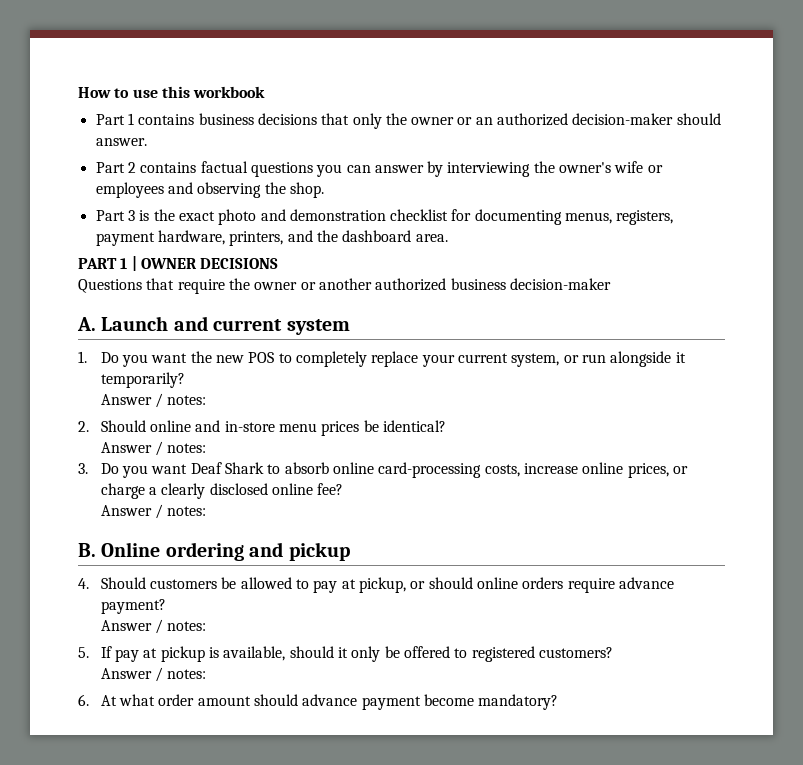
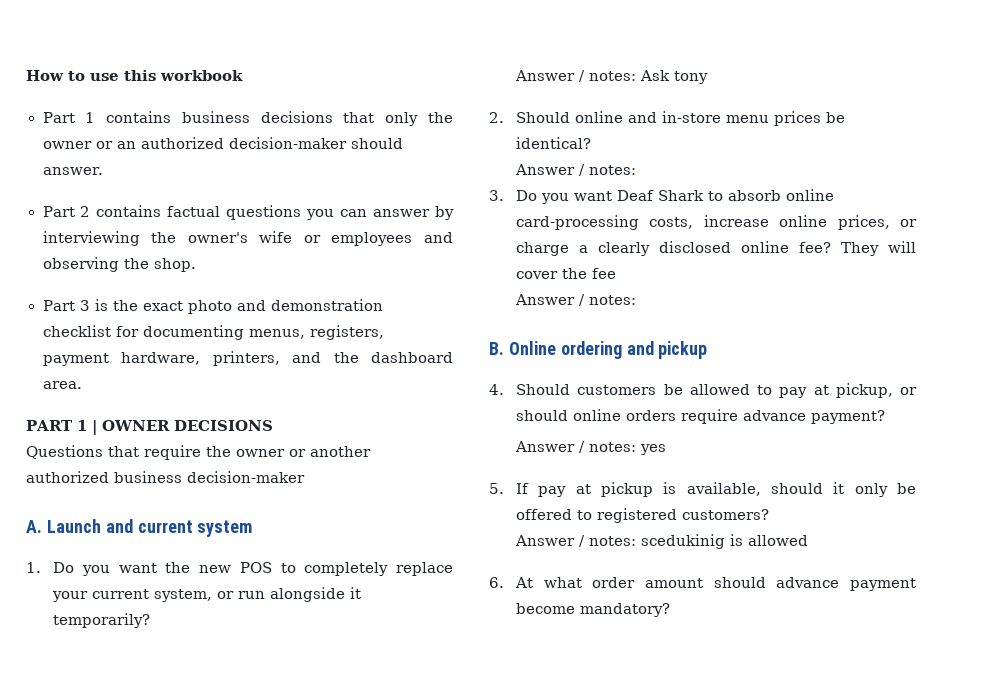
(207, 400) none -> [640,70,709,84] Ask tony
(344, 489) none -> [841,241,916,256] [516,268,617,279] They will cover the fee
(207, 626) none -> [640,444,667,455] yes
(207, 674) none -> [641,534,809,549] scedukinig is allowed

